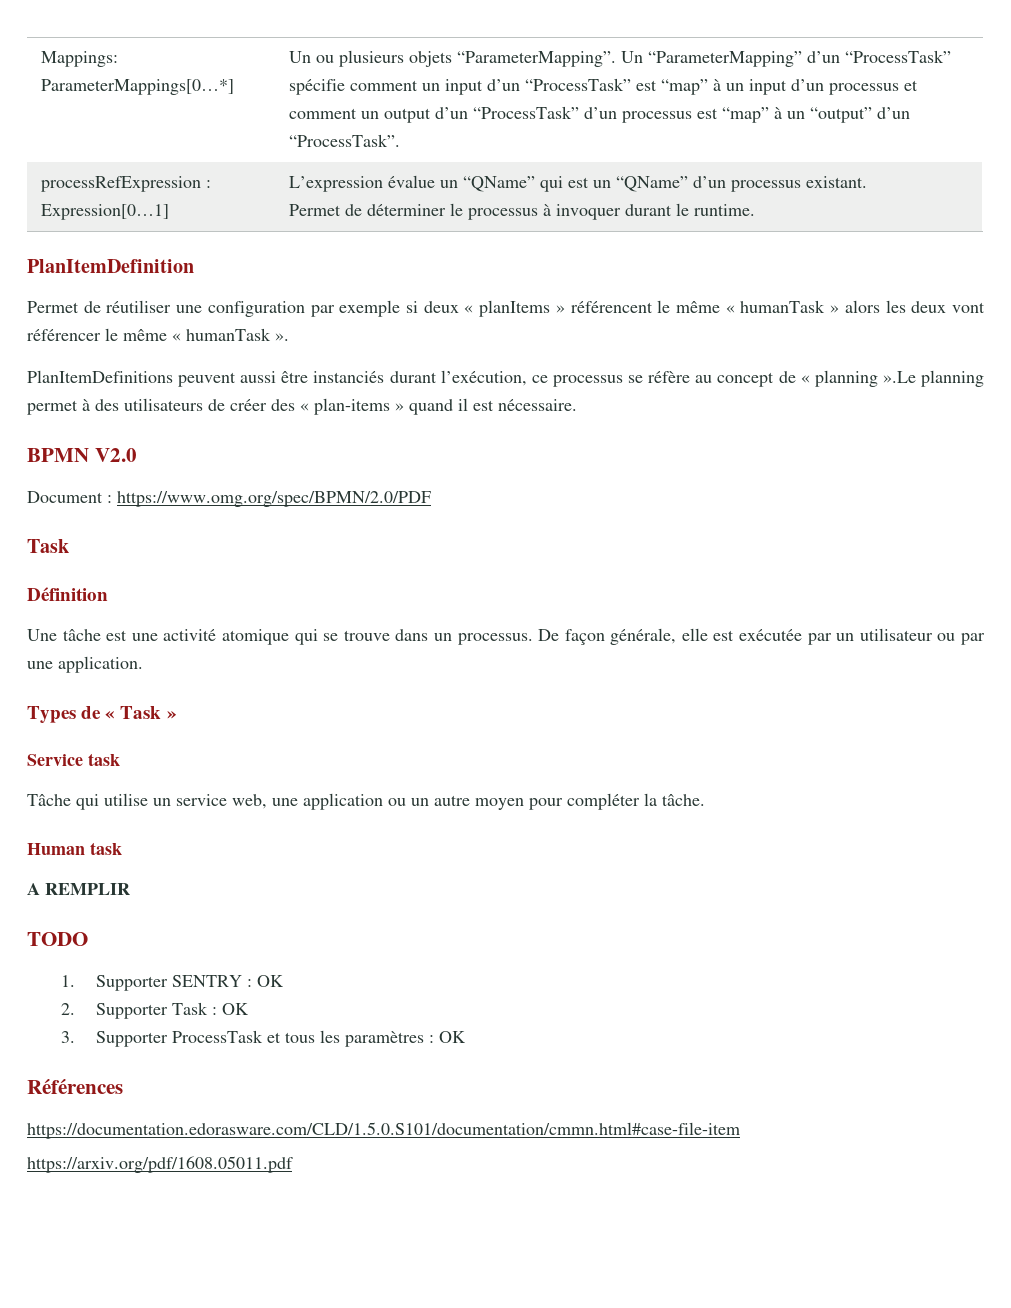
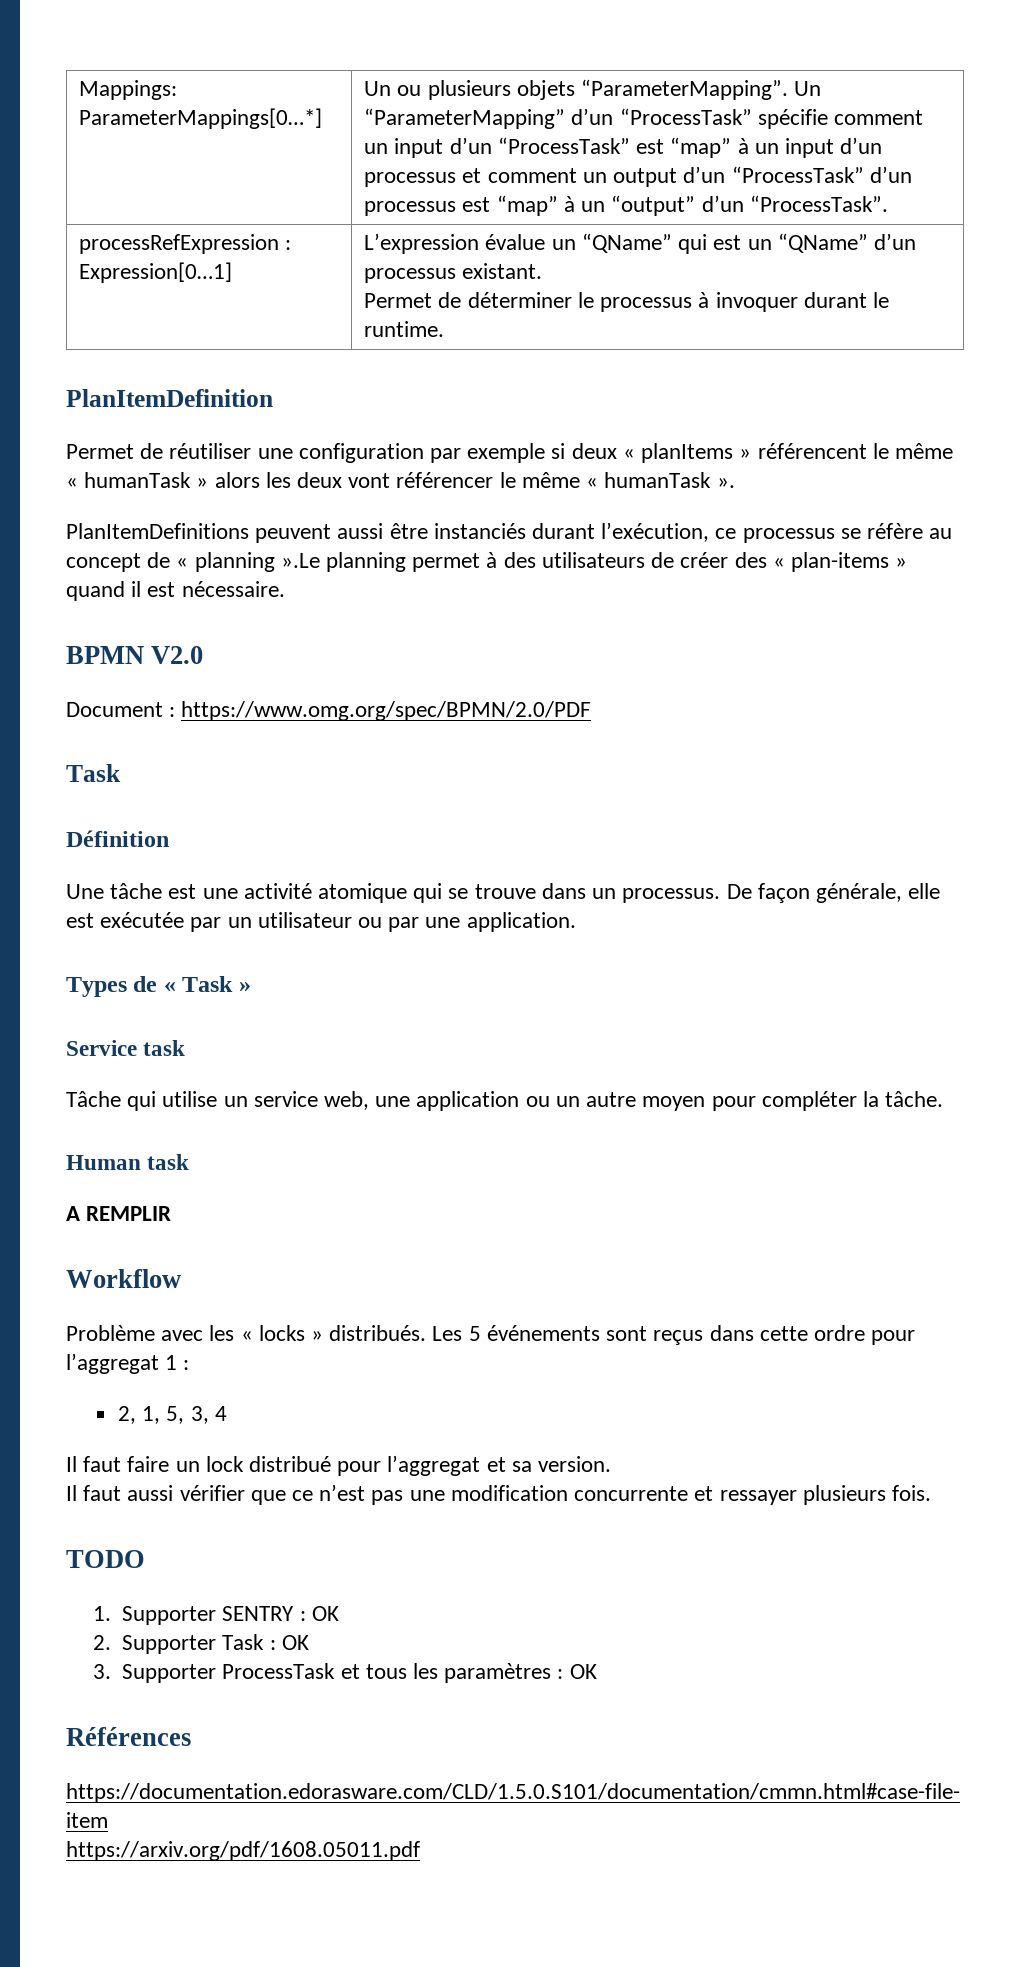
(130, 889) none -> [66,1269,181,1288] [66,1325,916,1345] [66,1353,190,1374] [118,1406,227,1424] [66,1455,612,1476] [66,1484,931,1505] // Workflow // Problème avec les « locks » distribués. Les 5 événements sont reçus dans cette ordre pour l’aggregat 1 : // 2, 1, 5, 3, 4 // Il faut faire un lock distribué pour l’aggregat et sa version. // Il faut aussi vérifier que ce n’est pas une modification concurrente et ressayer plusieurs fois.

